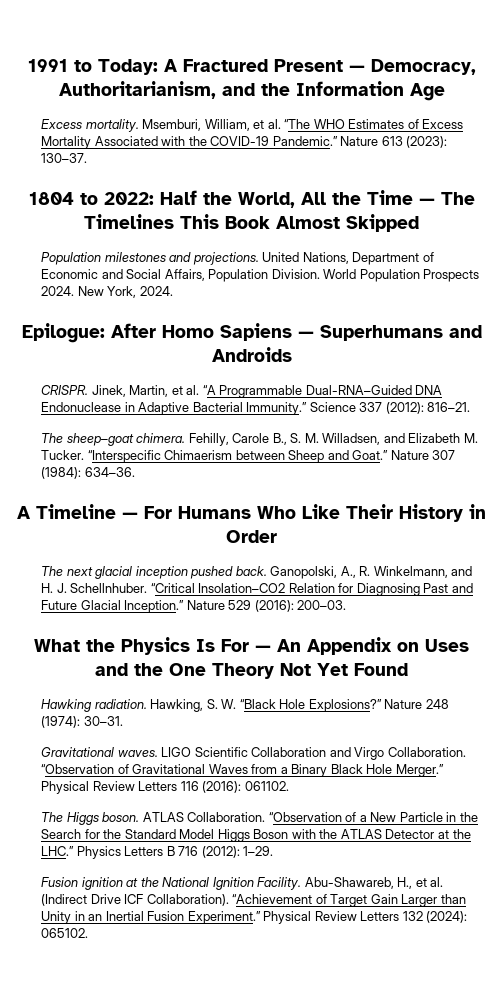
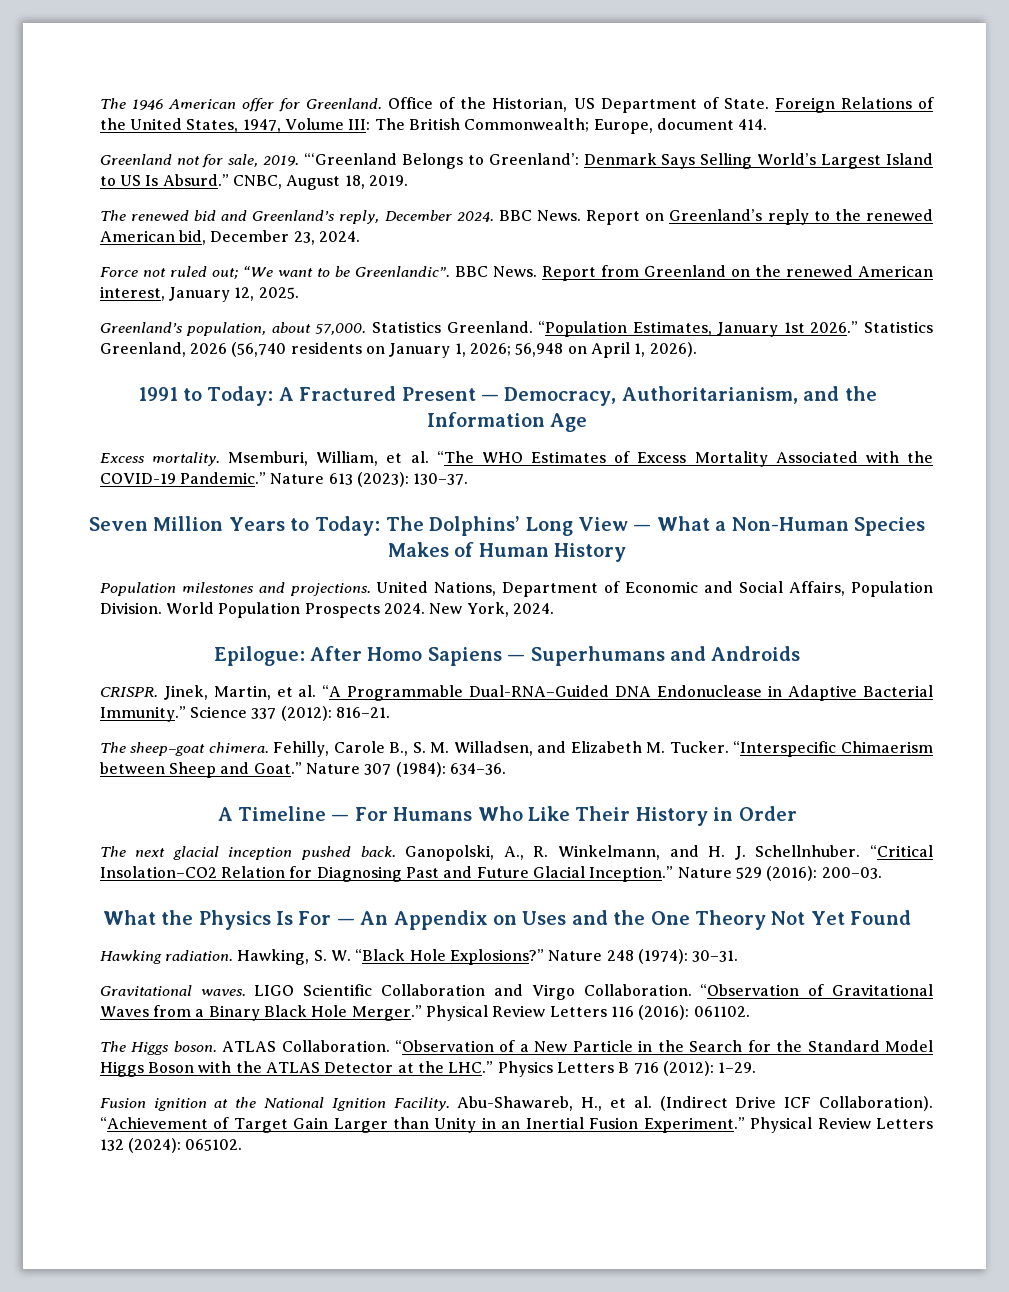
(27, 65) none -> [99,97,934,113] [99,118,768,134] [99,153,933,169] [99,174,408,190] [99,209,933,225] [99,230,360,245] [99,265,934,281] [99,286,299,302] [99,321,934,337] [99,342,697,358] The 1946 American offer for Greenland. Office of the Historian, US Department of State. Foreign Relations of the United States, 1947, Volume III: The British Commonwealth; Europe, document 414. // Greenland not for sale, 2019. “‘Greenland Belongs to Greenland’: Denmark Says Selling World’s Largest Island to US Is Absurd.” CNBC, August 18, 2019. // The renewed bid and Greenland’s reply, December 2024. BBC News. Report on Greenland’s reply to the renewed American bid, December 23, 2024. // Force not ruled out; “We want to be Greenlandic”. BBC News. Report from Greenland on the renewed American interest, January 12, 2025. // Greenland’s population, about 57,000. Statistics Greenland. “Population Estimates, January 1st 2026.” Statistics Greenland, 2026 (56,740 residents on January 1, 2026; 56,948 on April 1, 2026). //
[28,190,475,208] [84,214,419,232] 1804 to 2022: Half the World, All the Time — The Timelines This Book Almost Skipped -> [88,516,926,536] [387,542,627,562] Seven Million Years to Today: The Dolphins’ Long View — What a Non-Human Species Makes of Human History

